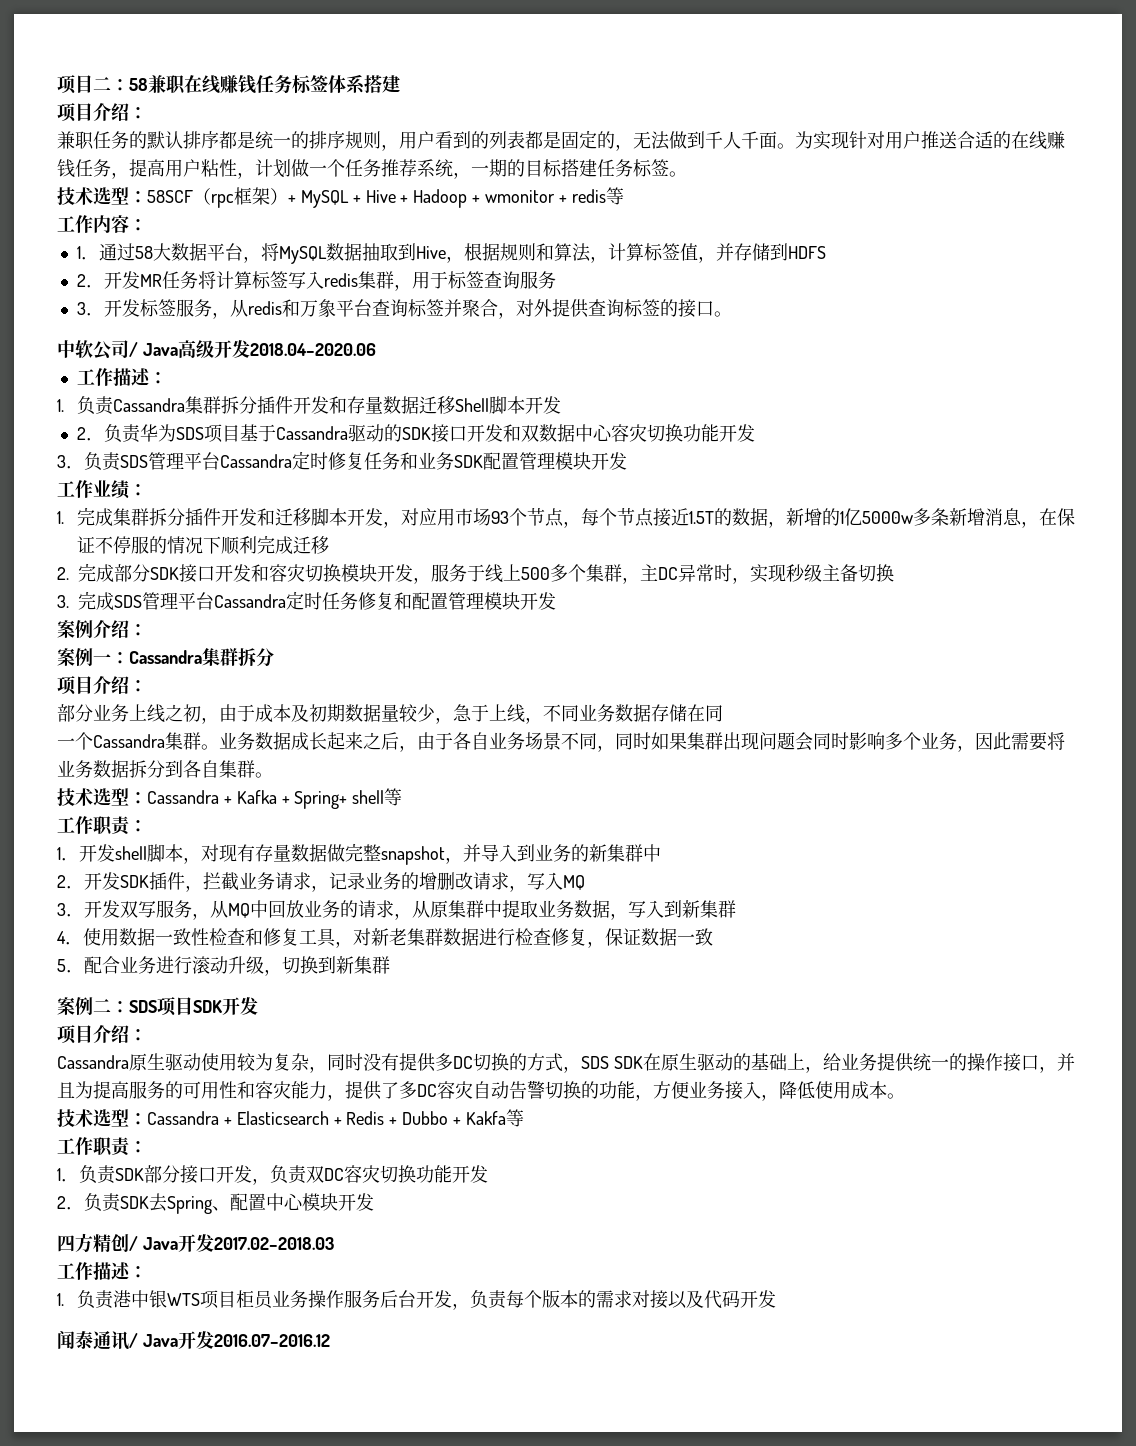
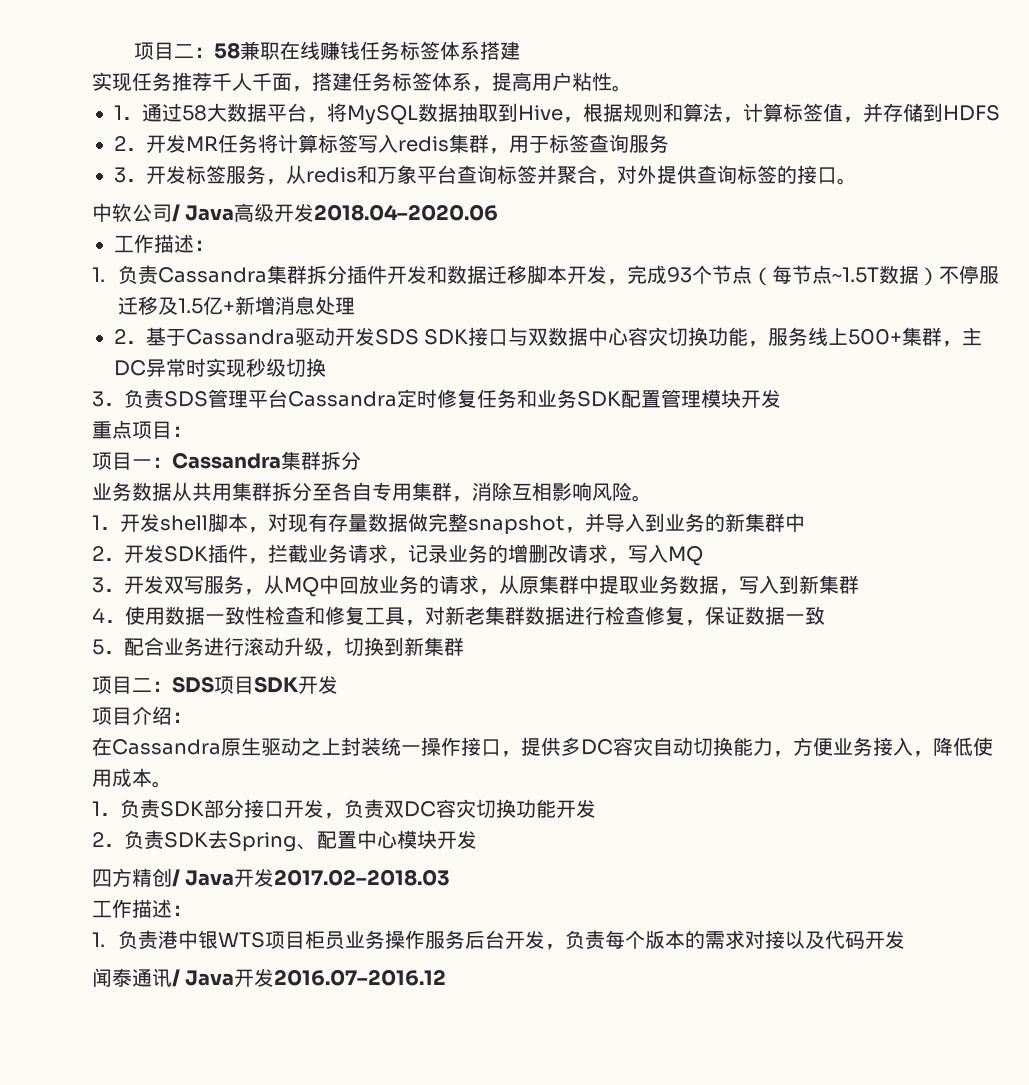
[57,103,147,122] [57,130,1065,151] [57,159,687,179] [57,187,624,208] [57,215,147,233] 项目介绍： // 兼职任务的默认排序都是统一的排序规则，用户看到的列表都是固定的，无法做到千人千面。为实现针对用户推送合适的在线赚钱任务，提高用户粘性，计划做一个任务推荐系统，一期的目标搭建任务标签。 // 技术选型：58SCF（rpc框架）+ MySQL + Hive + Hadoop + wmonitor + redis等 // 工作内容： -> [92,72,632,92] 实现任务推荐千人千面，搭建任务标签体系，提高用户粘性。
[346,396,383,414] 存量 -> (447, 274) none
[454,396,561,414] [76,424,240,443] Shell脚本开发 // 2．负责华为SDS项目 -> [526,265,999,286] [117,296,355,315] [114,329,146,344] 脚本开发，完成93个节点（每节点~1.5T数据）不停服迁移及1.5亿+新增消息处理 // 2．
[383,424,521,443] 的SDK接口开发和 -> [335,327,529,346] 开发SDS SDK接口与
[718,424,755,442] 开发 -> [748,327,983,347] [114,358,326,378] ，服务线上500+集群，主DC异常时实现秒级切换
[57,480,147,499] [57,507,1075,528] [76,535,329,555] [57,563,894,584] [57,591,556,610] [57,620,147,638] [57,648,274,667] [57,676,147,695] [57,704,723,724] [57,732,1065,752] [57,760,273,778] [57,788,403,809] [57,816,147,836] 工作业绩： // 1.完成集群拆分插件开发和迁移脚本开发，对应用市场93个节点，每个节点接近1.5T的数据，新增的1亿5000w多条新增消息，在保证不停服的情况下顺利完成迁移 // 2.完成部分SDK接口开发和容灾切换模块开发，服务于线上500多个集群，主DC异常时，实现秒级主备切换 // 3.完成SDS管理平台Cassandra定时任务修复和配置管理模块开发 // 案例介绍： // 案例一：Cassandra集群拆分 // 项目介绍： // 部分业务上线之初，由于成本及初期数据量较少，急于上线，不同业务数据存储在同 // 一个Cassandra集群。业务数据成长起来之后，由于各自业务场景不同，同时如果集群出现问题会同时影响多个业务，因此需要将业务数据拆分到各自集群。 // 技术选型：Cassandra + Kafka + Spring+ shell等 // 工作职责： -> [92,420,192,439] [92,451,361,470] [92,482,652,502] 重点项目： // 项目一：Cassandra集群拆分 // 业务数据从共用集群拆分至各自专用集群，消除互相影响风险。
[57,997,93,1015] 案例 -> [92,676,132,694] 项目
(147, 1035) none -> [92,737,112,756] 在
[201,1053,1075,1073] [57,1080,635,1101] 使用较为复杂，同时没有提供多DC切换的方式，SDS SDK在原生驱动的基础上，给业务提供统一的操作接口，并且为提高服务的可用性和容灾能力，提供了多DC容灾自动告警切换的功能 -> [301,737,773,757] 之上封装统一操作接口，提供多DC容灾自动切换能力
[57,1109,524,1127] [57,1137,147,1157] // 技术选型：Cassandra + Elasticsearch + Redis + Dubbo + Kakfa等 // 工作职责： -> (172, 784) none

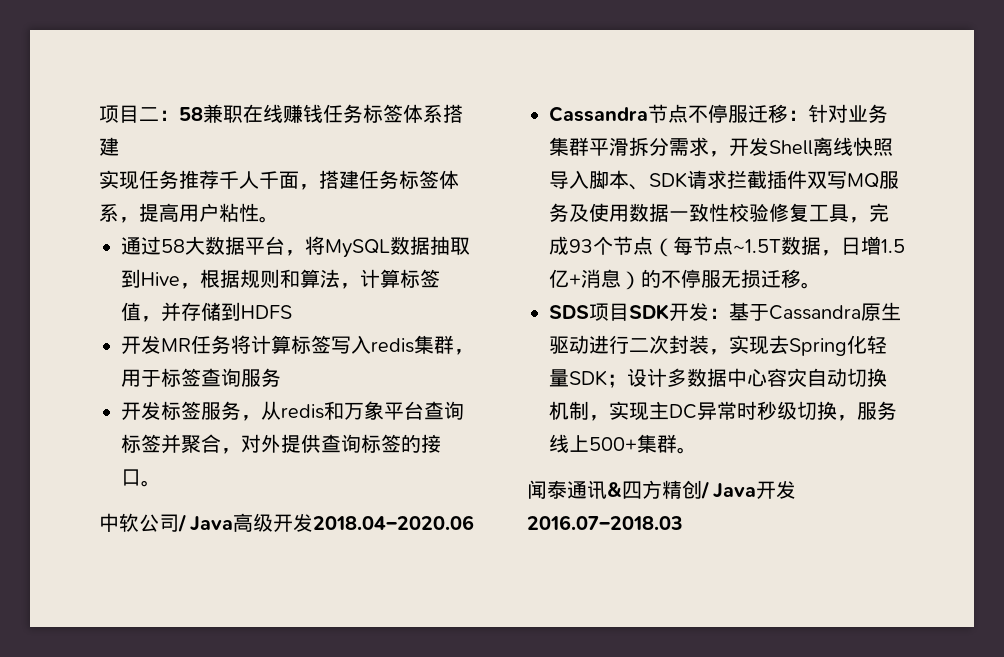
[114,105,142,120] 1． -> (279, 219) none
[114,136,146,151] 2． -> (292, 312) none
[114,167,146,183] 3． -> (281, 377) none
[114,234,214,253] [92,265,607,285] 工作描述： // 1.负责Cassandra集群拆分插件开发和数据迁移脚本开发 -> [549,104,888,123] [549,137,893,157] [549,170,899,190] [549,203,849,222] Cassandra节点不停服迁移：针对业务集群平滑拆分需求，开发Shell离线快照导入脚本、SDK请求拦截插件双写MQ服务及使用数据一致性校验修复工具
[918,265,999,286] [117,296,355,315] [114,327,749,346] ）不停服迁移及1.5亿+新增消息处理 // 2．基于Cassandra驱动开发SDS SDK接口与双数据中心容灾切换功能 -> [821,236,905,256] [549,269,821,290] [549,302,901,321] [549,335,887,356] [549,368,887,388] [549,401,837,421] ，日增1.5亿+消息）的不停服无损迁移。 // SDS项目SDK开发：基于Cassandra原生驱动进行二次封装，实现去Spring化轻量SDK；设计多数据中心容灾自动切换机制，实现主DC异常时秒级切换
[942,327,983,347] [114,358,326,378] [92,389,781,409] [92,420,192,439] [92,451,361,470] [92,482,652,502] [92,513,805,535] [92,544,703,566] [92,575,859,597] [92,606,825,626] [92,637,464,657] [92,675,338,694] [92,706,192,725] [92,737,993,757] [92,768,172,788] [92,799,596,819] [92,830,477,852] ，主DC异常时实现秒级切换 // 3．负责SDS管理平台Cassandra定时修复任务和业务SDK配置管理模块开发 // 重点项目： // 项目一：Cassandra集群拆分 // 业务数据从共用集群拆分至各自专用集群，消除互相影响风险。 // 1．开发shell脚本，对现有存量数据做完整snapshot，并导入到业务的新集群中 // 2．开发SDK插件，拦截业务请求，记录业务的增删改请求，写入MQ // 3．开发双写服务，从MQ中回放业务的请求，从原集群中提取业务数据，写入到新集群 // 4．使用数据一致性检查和修复工具，对新老集群数据进行检查修复，保证数据一致 // 5．配合业务进行滚动升级，切换到新集群 // 项目二：SDS项目SDK开发 // 项目介绍： // 在Cassandra原生驱动之上封装统一操作接口，提供多DC容灾自动切换能力，方便业务接入，降低使用成本。 // 1．负责SDK部分接口开发，负责双DC容灾切换功能开发 // 2．负责SDK去Spring、配置中心模块开发 // -> [677,447,697,454] [527,480,622,499] 。 // 闻泰通讯&
[274,869,451,886] [92,899,192,918] [92,930,905,950] [92,968,447,987] 2017.02–2018.03 // 工作描述： // 1.负责港中银WTS项目柜员业务操作服务后台开发，负责每个版本的需求对接以及代码开发 // 闻泰通讯/ Java开发2016.07–2016.12 -> [527,515,683,530] 2016.07–2018.03

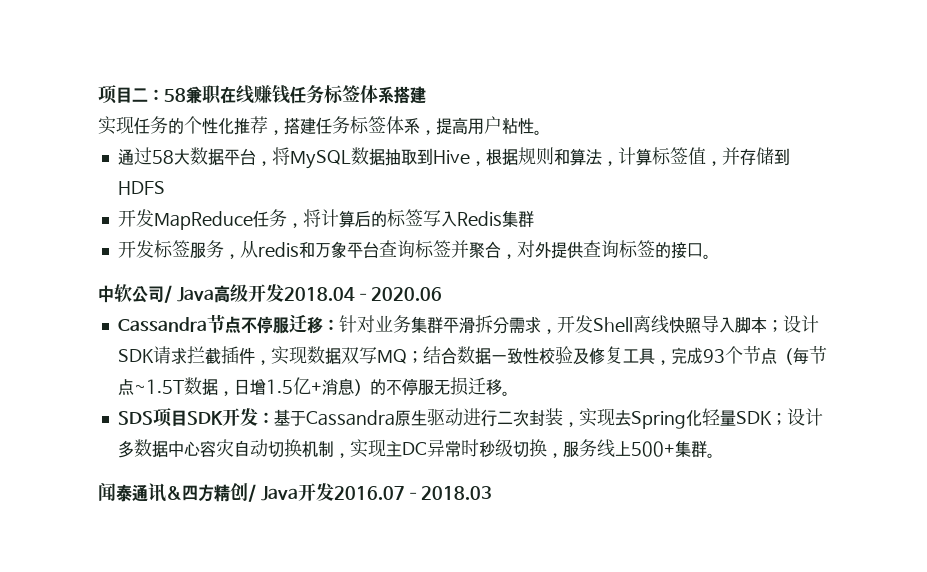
[179,170,299,189] 推荐千人千面 -> [168,116,268,135] 的个性化推荐
[161,335,291,354] MR任务将计算 -> [153,209,387,230] MapReduce任务，将计算后的
[371,335,474,355] [121,368,281,387] redis集群，用于标签查询服务 -> [456,210,534,228] Redis集群
[629,184,649,190] 、 -> [766,315,819,333] ；设计
[807,171,899,189] [549,203,629,222] 双写MQ服务及使用 -> [254,346,457,365] ，实现数据双写MQ；结合
(769, 213) none -> [572,348,589,365] 及

